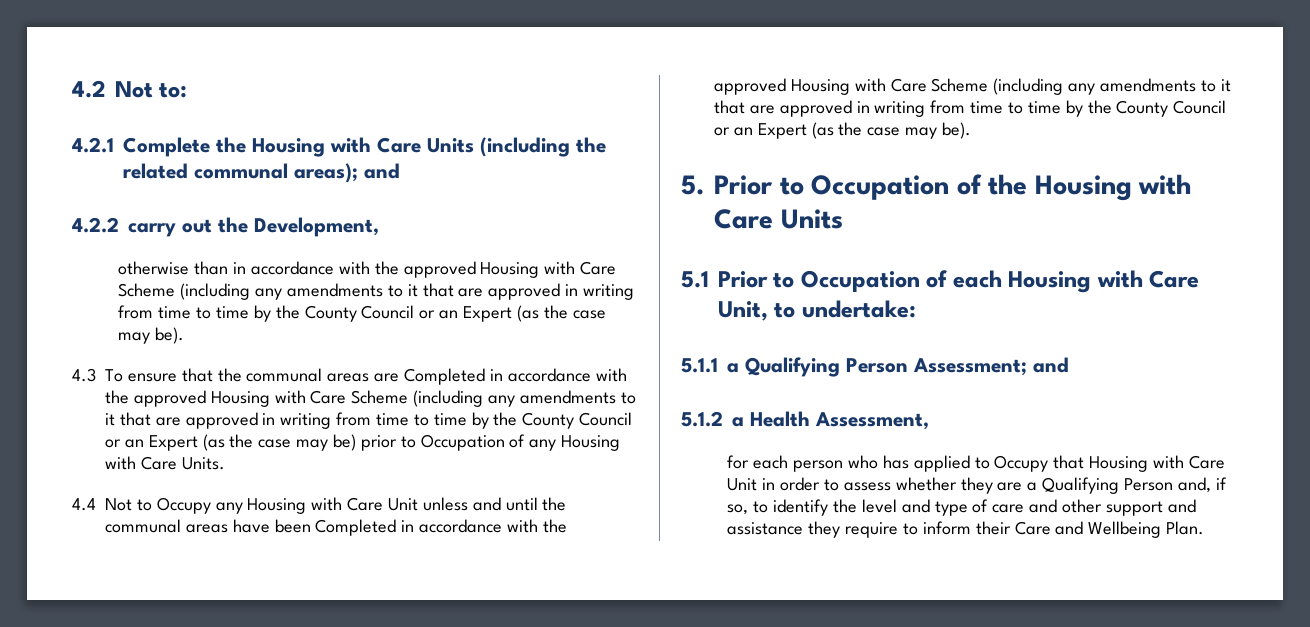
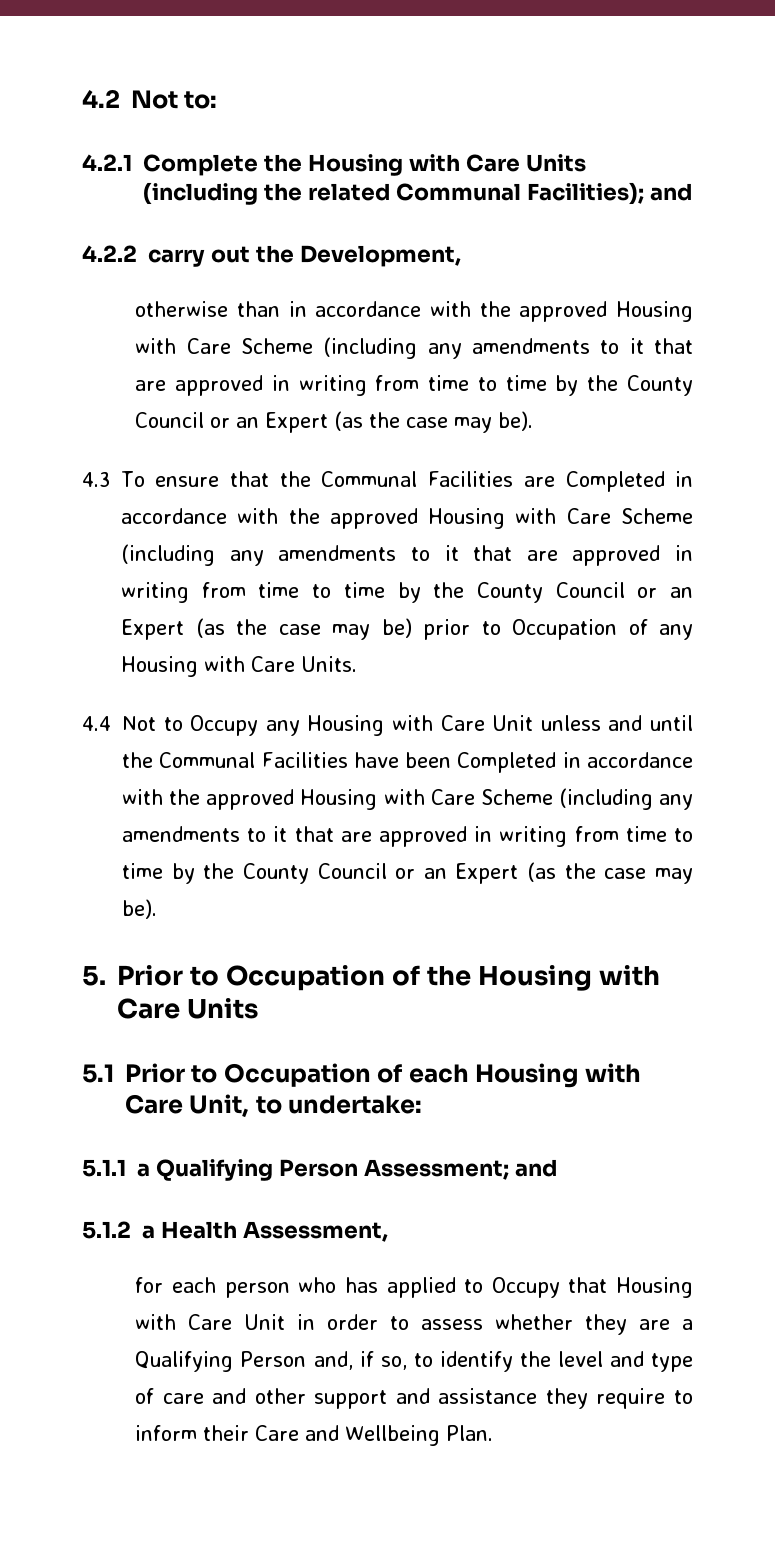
[194,163,358,183] communal areas); -> [395,182,644,205] Communal Facilities);
[246,368,370,382] communal areas -> [321,471,514,487] Communal Facilities
[105,519,228,533] communal areas -> [159,752,348,768] Communal Facilities

